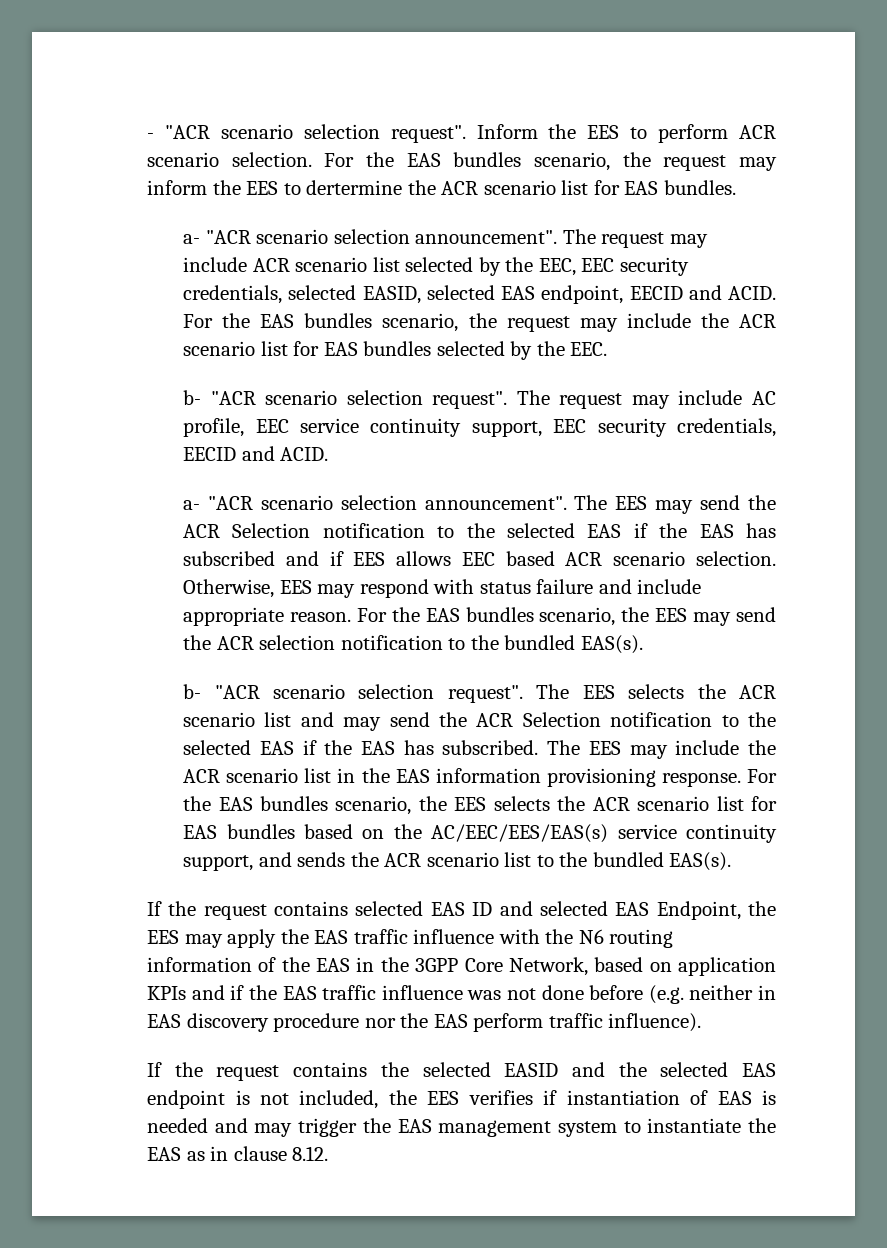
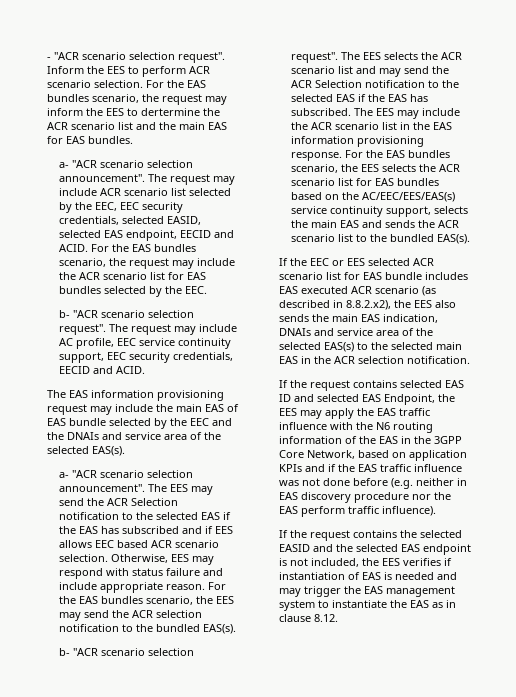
(589, 187) none -> [135,122,227,130] and the main EAS
(329, 454) none -> [46,390,224,401] [46,404,239,415] [46,418,232,429] [46,432,221,440] [46,446,125,456] // The EAS information provisioning request may include the main EAS of EAS bundle selected by the EEC and the DNAIs and service area of the selected EAS(s).
(254, 863) none -> [434,206,469,214] [291,220,360,228] selects the main EAS
(732, 861) none -> [278,258,434,266] [278,272,468,280] [278,286,436,296] [278,300,456,310] [278,314,438,323] [278,328,433,336] [278,342,462,352] [278,356,470,364] // If the EEC or EES selected ACR scenario list for EAS bundle includes EAS executed ACR scenario (as described in 8.8.2.x2), the EES also sends the main EAS indication, DNAIs and service area of the selected EAS(s) to the selected main EAS in the ACR selection notification.

